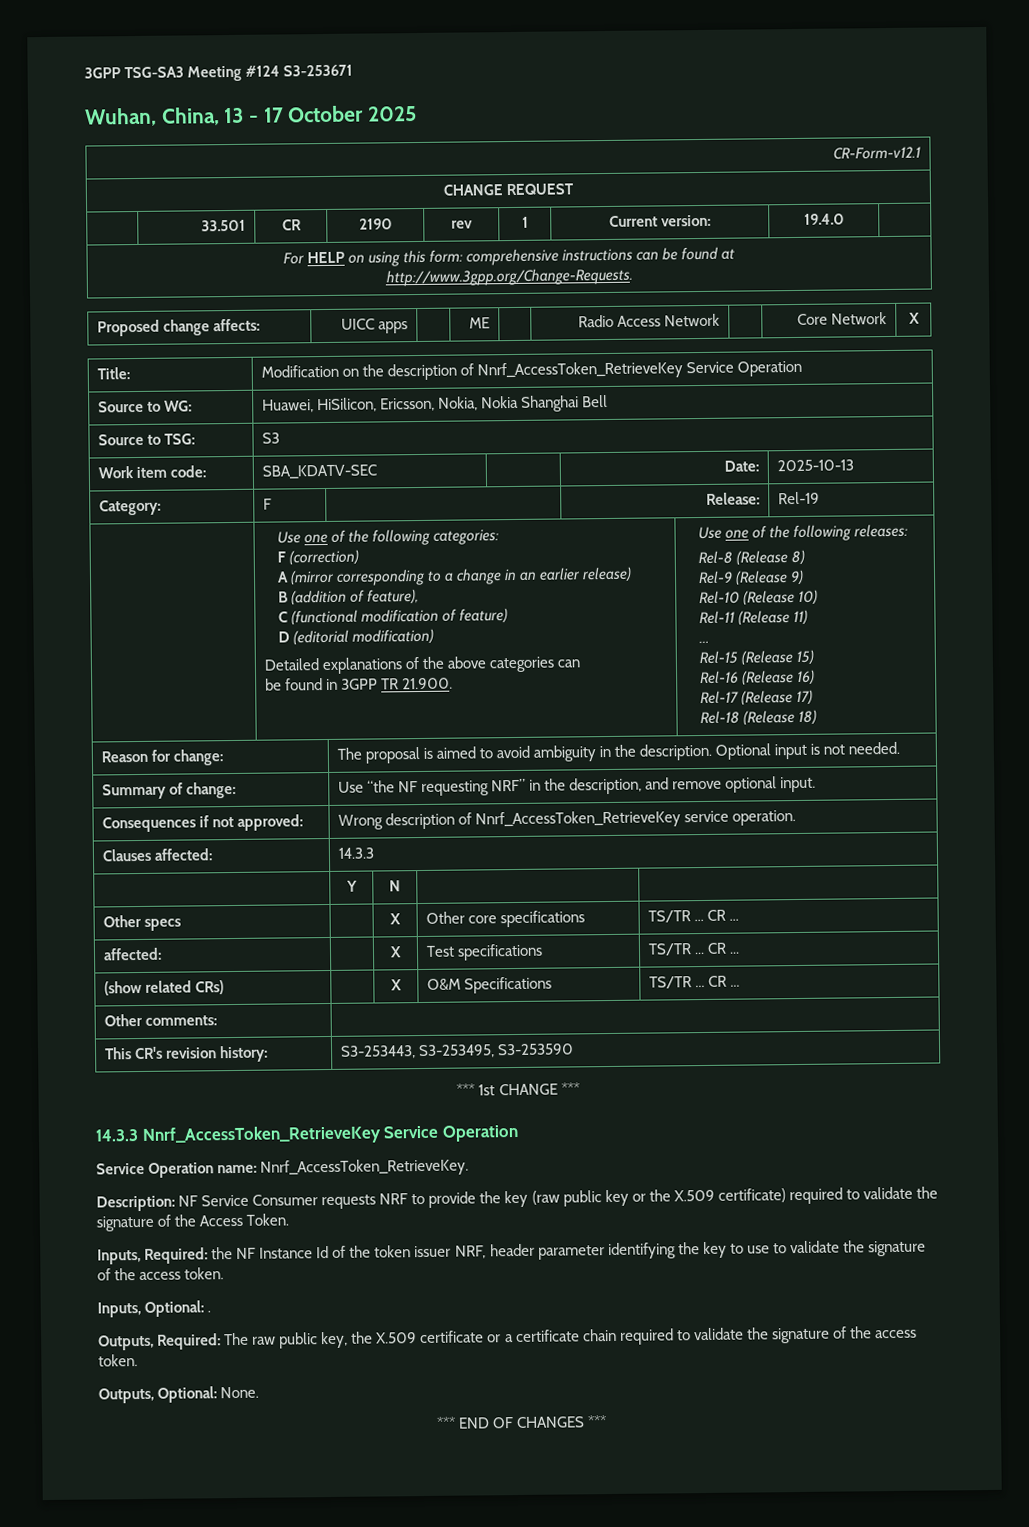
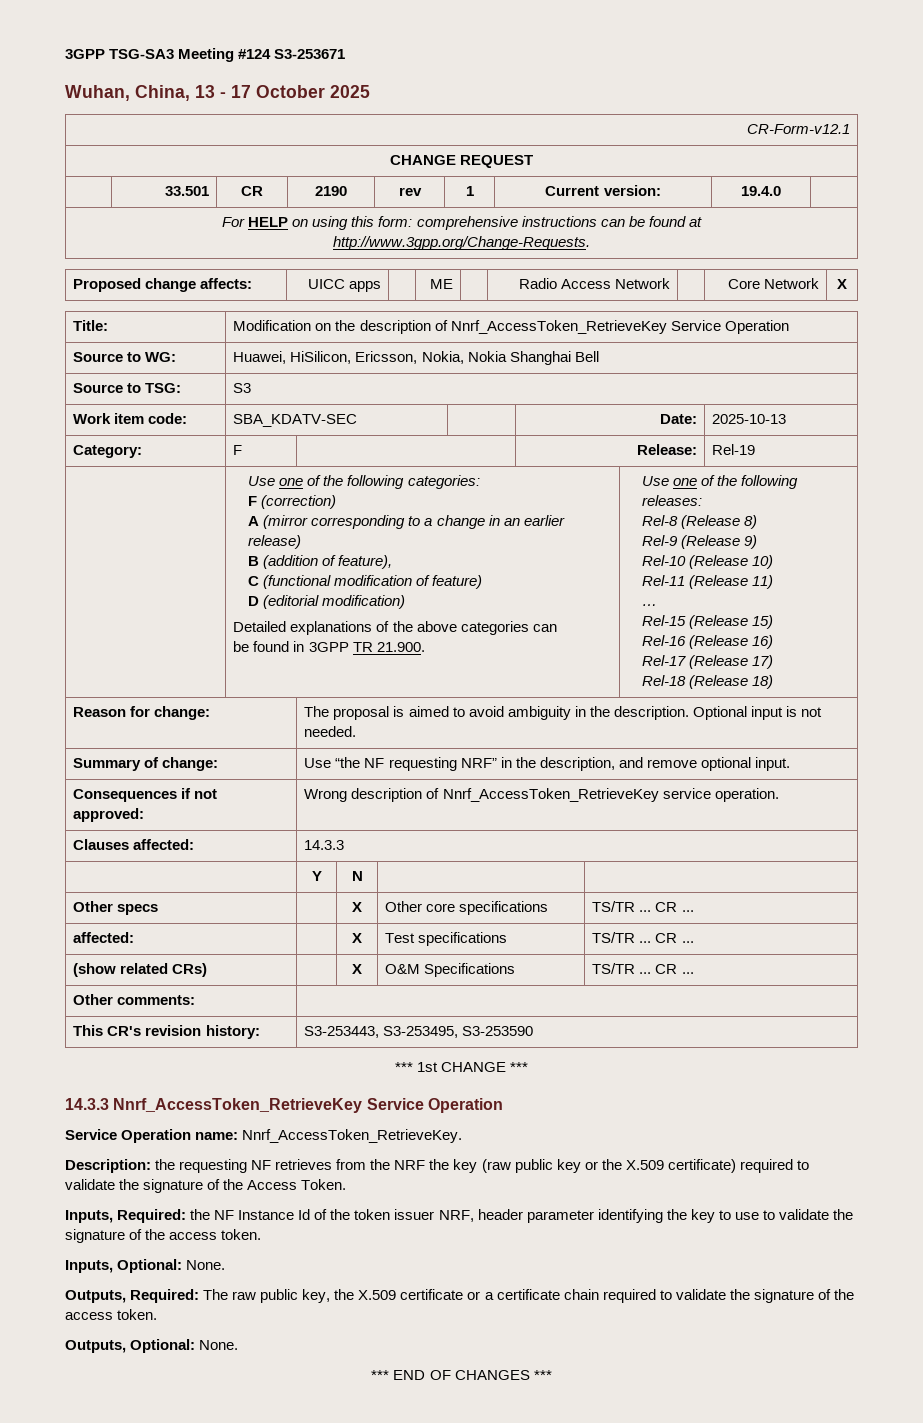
[178,1191,477,1210] NF Service Consumer requests NRF to provide -> [155,1159,426,1173] the requesting NF retrieves from the NRF
[207,1310,212,1313] . -> [186,1260,226,1270] None.

